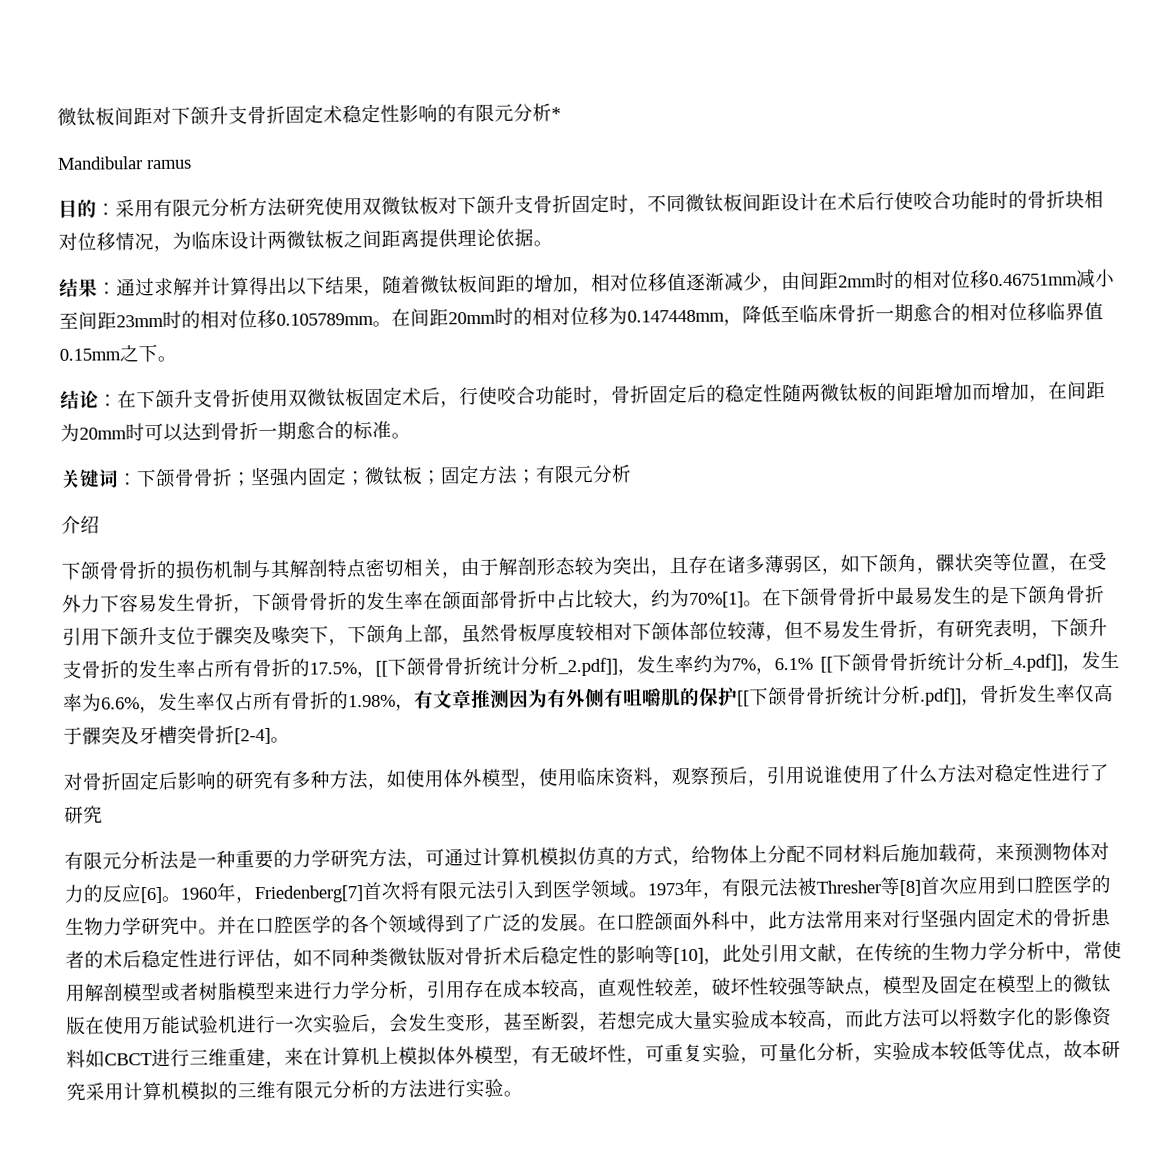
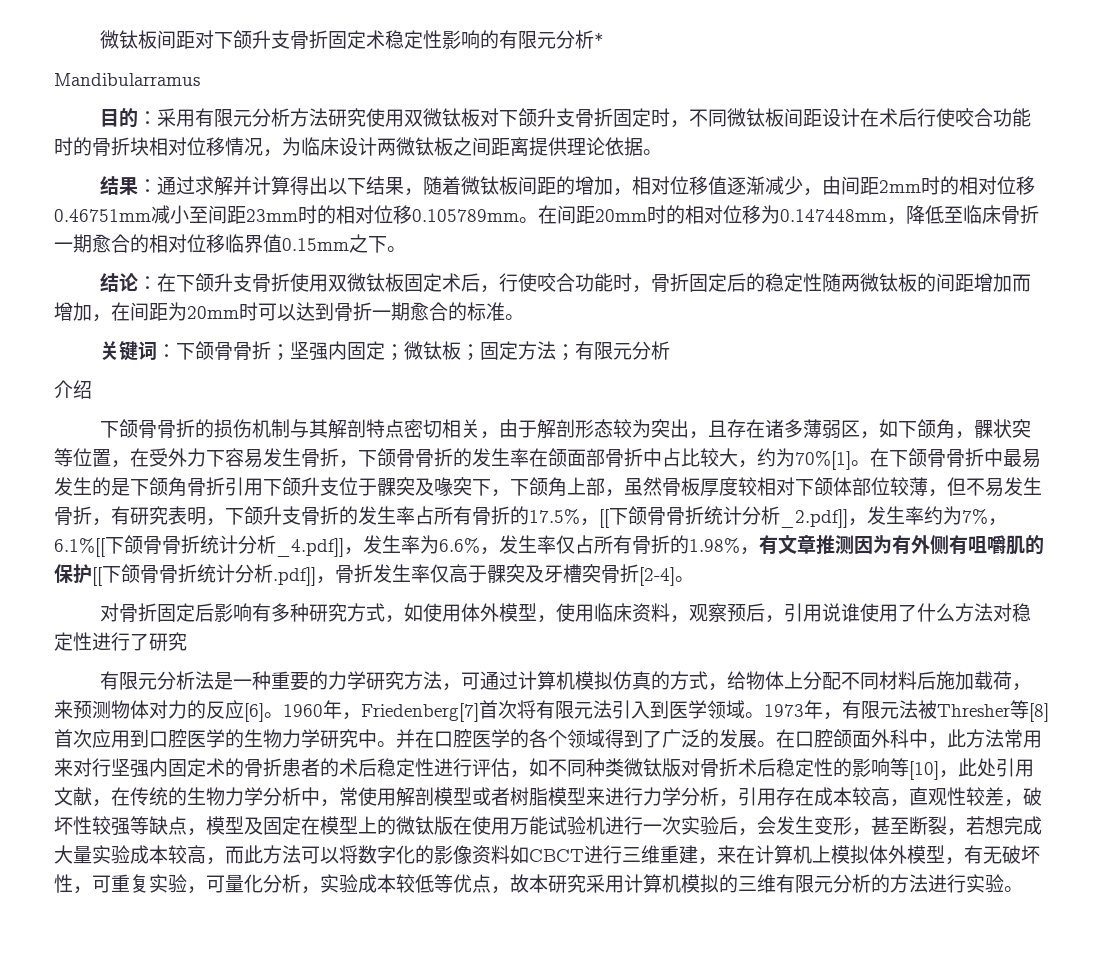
[57,156,192,170] Mandibular ramus -> [54,73,200,86] Mandibularramus
[774,656,833,673] 6.1% [[ -> [54,538,105,557] 6.1%[[
[215,770,368,790] 的研究有多种方法 -> [251,603,385,622] 有多种研究方式

